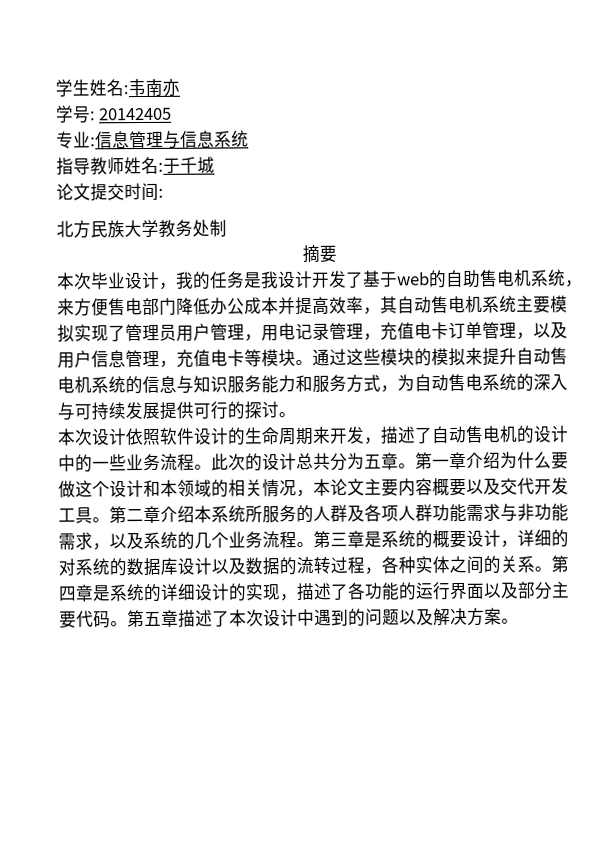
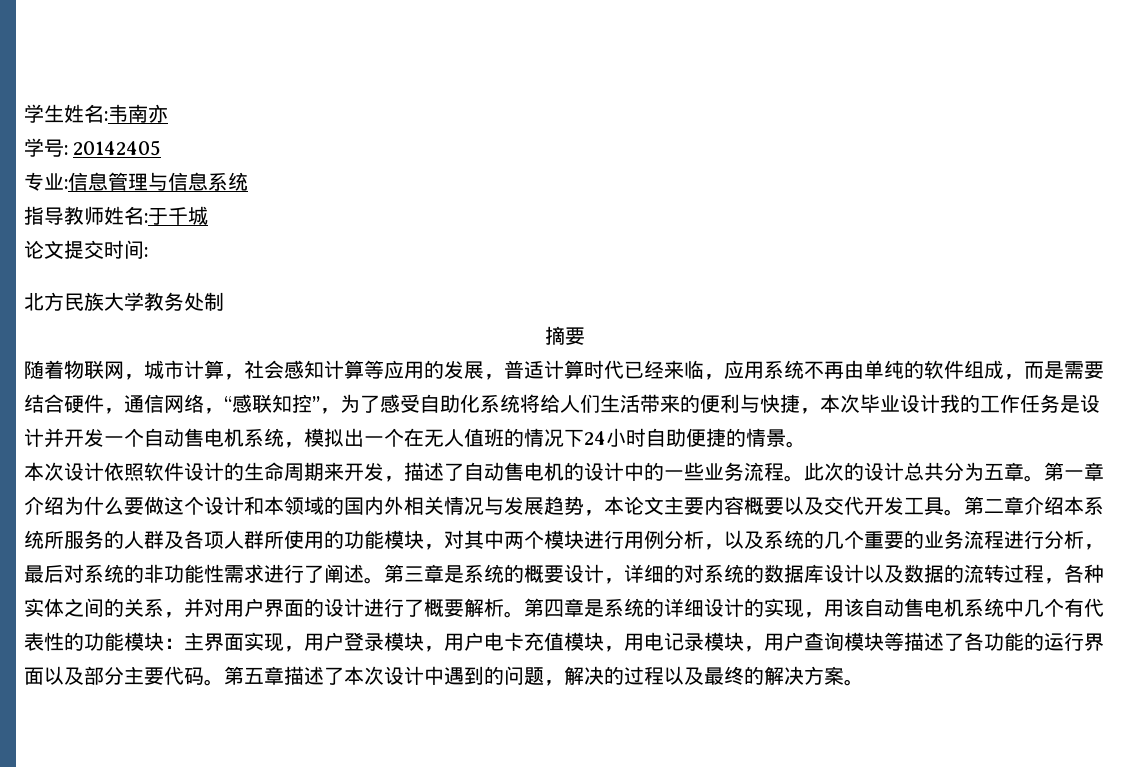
[57,269,583,290] [57,295,568,317] [57,321,568,343] [57,347,568,369] [57,373,568,395] [57,401,279,421] 本次毕业设计，我的任务是我设计开发了基于web的自助售电机系统，来方便售电部门降低办公成本并提高效率，其自动售电机系统主要模拟实现了管理员用户管理，用电记录管理，充值电卡订单管理，以及用户信息管理，充值电卡等模块。通过这些模块的模拟来提升自动售电机系统的信息与知识服务能力和服务方式，为自动售电系统的深入与可持续发展提供可行的探讨 -> [24,360,1104,380] [24,394,1100,414] [24,428,786,448] 随着物联网，城市计算，社会感知计算等应用的发展，普适计算时代已经来临，应用系统不再由单纯的软件组成，而是需要结合硬件，通信网络，“感联知控”，为了感受自助化系统将给人们生活带来的便利与快捷，本次毕业设计我的工作任务是设计并开发一个自动售电机系统，模拟出一个在无人值班的情况下24小时自助便捷的情景
(229, 488) none -> [344,496,404,515] 国内外
(297, 488) none -> [484,496,584,515] 与发展趋势
[432,503,569,523] [58,532,93,550] 功能需求与非功能需求 -> [264,530,704,550] 所使用的功能模块，对其中两个模块进行用例分析
[228,531,297,549] 业务流程 -> [864,530,1104,550] [24,564,364,583] 重要的业务流程进行分析，最后对系统的非功能性需求进行了阐述
(535, 564) none -> [164,598,504,618] ，并对用户界面的设计进行了概要解析
(298, 598) none -> [824,598,1104,617] [24,632,904,652] 用该自动售电机系统中几个有代表性的功能模块：主界面实现，用户登录模块，用户电卡充值模块，用电记录模块，用户查询模块等
[399,608,434,626] 以及 -> [544,666,764,686] ，解决的过程以及最终的

